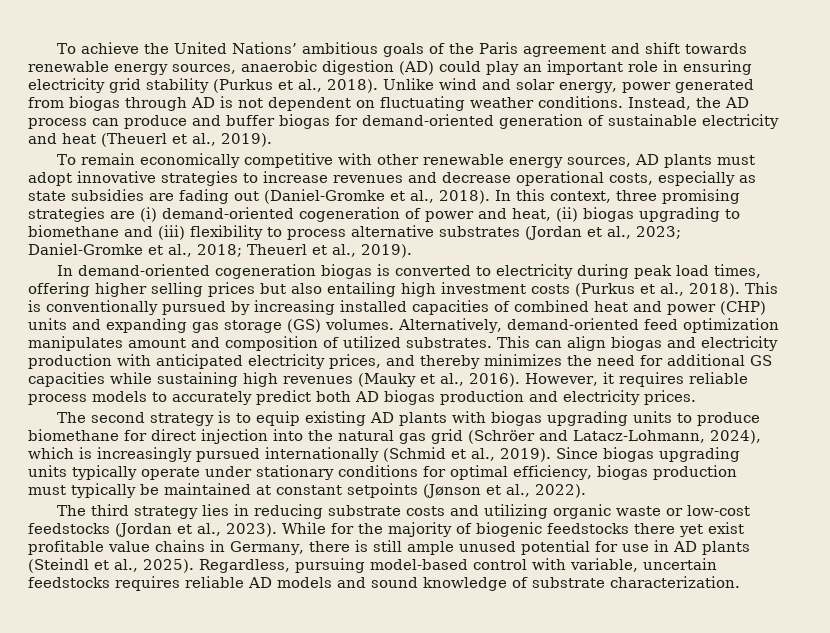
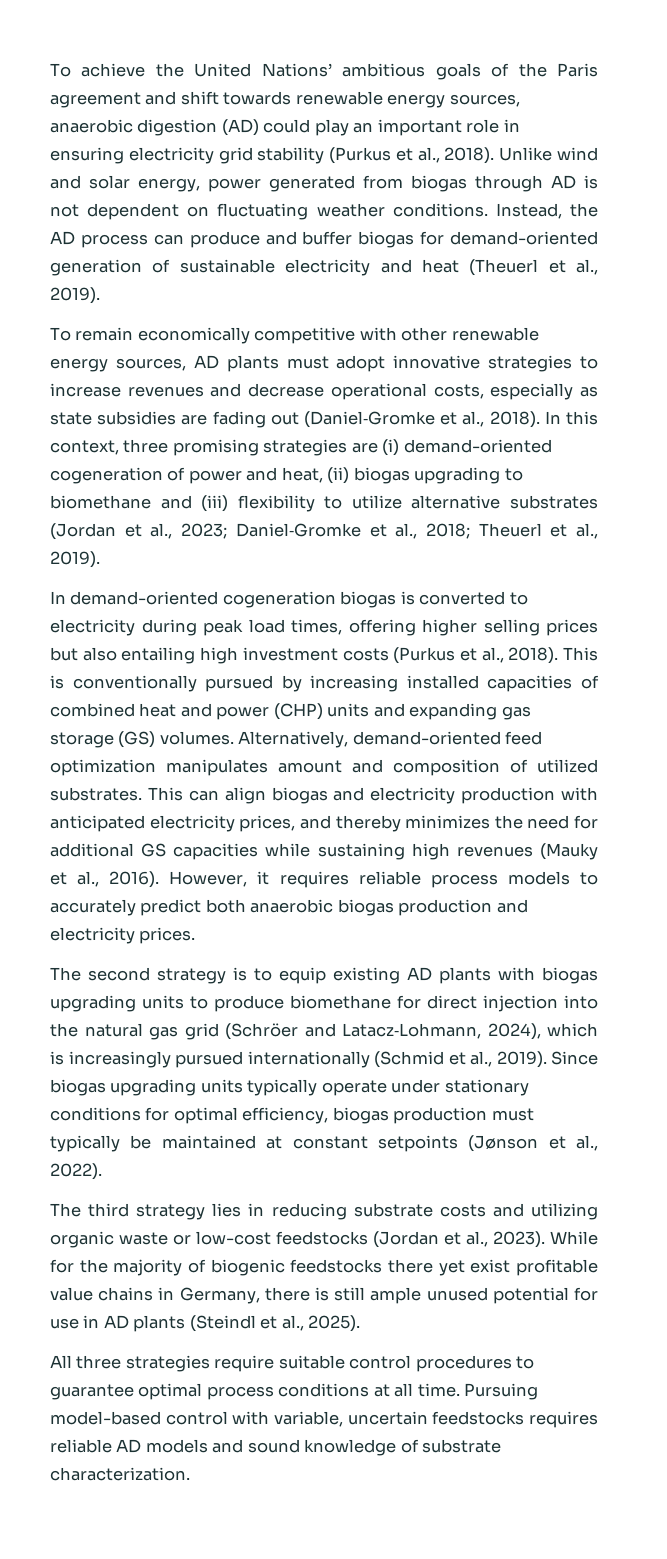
[287,229,346,240] process -> [351,495,402,509] utilize
[355,391,379,402] AD -> [250,899,334,913] anaerobic
[199,558,365,573] Regardless, pursuing -> [50,1355,535,1372] [50,1383,539,1400] // All three strategies require suitable control procedures to guarantee optimal process conditions at all time. Pursuing

